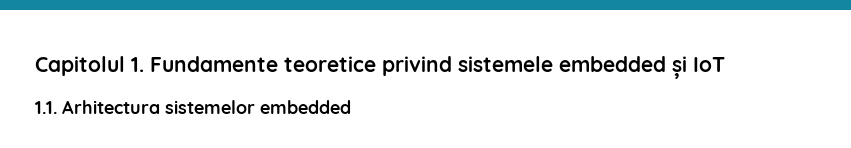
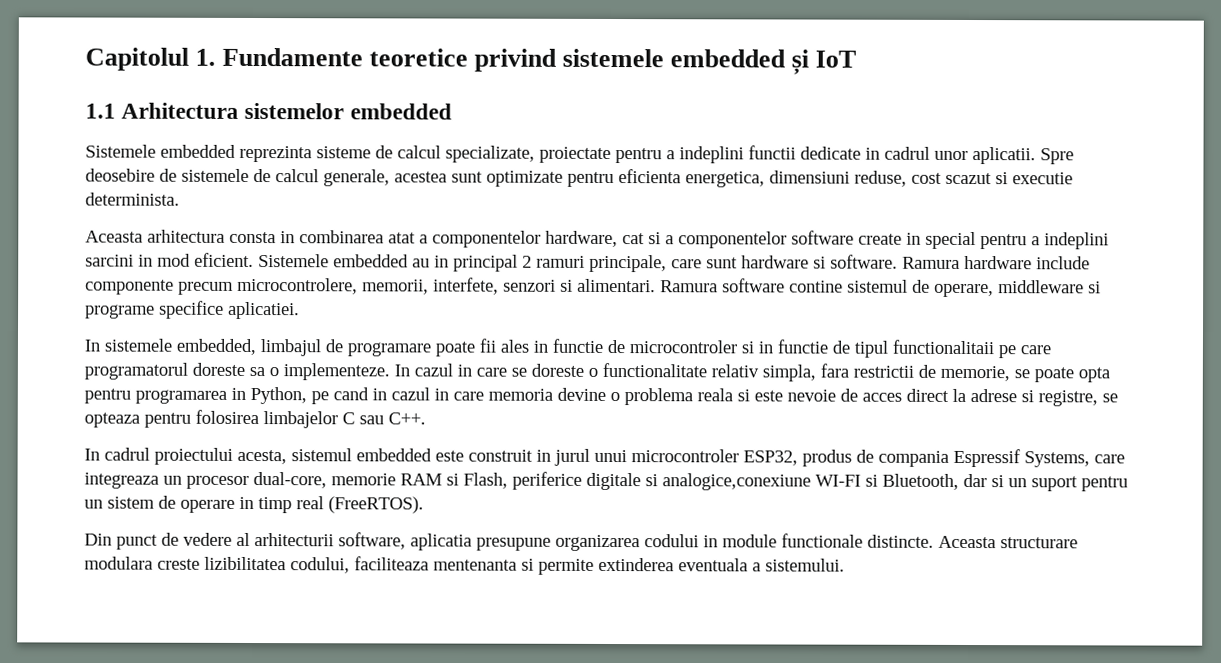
[35,101,57,114] 1.1. -> [85,103,116,119] 1.1
(351, 107) none -> [85,144,1074,165] [85,168,1073,188] [85,192,180,206] [85,229,1109,250] [85,252,1090,273] [85,277,1101,298] [85,300,300,320] [84,338,1051,359] [84,362,1110,383] [84,386,1118,407] [84,409,426,429] [84,447,1125,468] [84,471,1128,492] [84,495,424,514] [84,532,1078,552] [84,556,845,575] // Sistemele embedded reprezinta sisteme de calcul specializate, proiectate pentru a indeplini functii dedicate in cadrul unor aplicatii. Spre deosebire de sistemele de calcul generale, acestea sunt optimizate pentru eficienta energetica, dimensiuni reduse, cost scazut si executie determinista. // Aceasta arhitectura consta in combinarea atat a componentelor hardware, cat si a componentelor software create in special pentru a indeplini sarcini in mod eficient. Sistemele embedded au in principal 2 ramuri principale, care sunt hardware si software. Ramura hardware include componente precum microcontrolere, memorii, interfete, senzori si alimentari. Ramura software contine sistemul de operare, middleware si programe specifice aplicatiei. // In sistemele embedded, limbajul de programare poate fii ales in functie de microcontroler si in functie de tipul functionalitaii pe care programatorul doreste sa o implementeze. In cazul in care se doreste o functionalitate relativ simpla, fara restrictii de memorie, se poate opta pentru programarea in Python, pe cand in cazul in care memoria devine o problema reala si este nevoie de acces direct la adrese si registre, se opteaza pentru folosirea limbajelor C sau C++. // In cadrul proiectului acesta, sistemul embedded este construit in jurul unui microcontroler ESP32, produs de compania Espressif Systems, care integreaza un procesor dual-core, memorie RAM si Flash, periferice digitale si analogice,conexiune WI-FI si Bluetooth, dar si un suport pentru un sistem de operare in timp real (FreeRTOS). // Din punct de vedere al arhitecturii software, aplicatia presupune organizarea codului in module functionale distincte. Aceasta structurare modulara creste lizibilitatea codului, faciliteaza mentenanta si permite extinderea eventuala a sistemului.

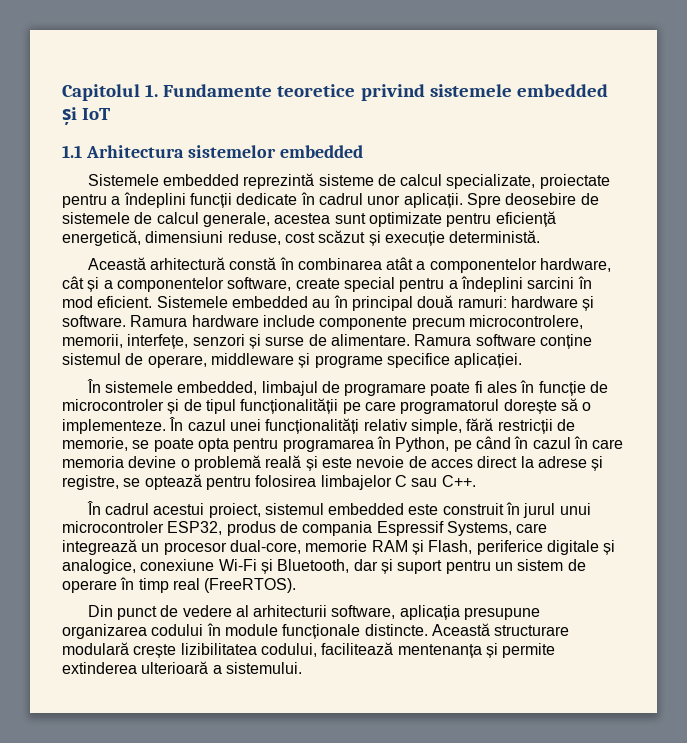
[239,145,312,163] reprezinta -> [243,173,315,189] reprezintă
[679,145,880,164] indeplini functii dedicate in -> [123,192,315,208] îndeplini funcții dedicate în
[972,147,1036,165] aplicatii. -> [403,193,463,208] aplicații.
[618,169,765,188] eficienta energetica, -> [495,211,556,227] [62,230,141,246] eficiență energetică,
[945,172,1073,185] [85,192,180,206] [85,229,1109,250] [85,254,153,267] scazut si executie determinista. // Aceasta arhitectura consta in combinarea atat a componentelor hardware, cat si a componentelor software create in special pentru a indeplini sarcini in -> [318,230,541,246] [87,257,612,273] [62,276,592,292] scăzut și execuție deterministă. // Această arhitectură constă în combinarea atât a componentelor hardware, cât și a componentelor software, create special pentru a îndeplini sarcini în
[434,254,826,273] in principal 2 ramuri principale, care sunt hardware si -> [333,295,595,311] în principal două ramuri: hardware și
[433,277,656,295] interfete, senzori si alimentari. -> [127,334,410,349] interfețe, senzori și surse de alimentare.
[789,280,843,293] contine -> [539,334,592,349] conține
[1088,281,1101,294] si -> [298,353,311,368] și
[228,301,300,320] [84,339,100,352] aplicatiei. // In -> [454,353,523,368] [86,379,101,393] aplicației. // În
[479,338,828,354] fii ales in functie de microcontroler si in functie -> [474,380,609,396] [62,399,180,414] fi ales în funcție de microcontroler și
[892,339,994,355] functionalitaii -> [240,398,339,414] funcționalității
[192,362,914,382] doreste sa o implementeze. In cazul in care se doreste o functionalitate relativ simpla, fara restrictii -> [503,398,592,414] [62,417,553,434] dorește să o implementeze. În cazul unei funcționalități relativ simple, fără restricții
[231,387,246,400] in -> [376,436,391,449] în
[333,387,449,401] cand in cazul in -> [475,436,588,449] când în cazul în
[624,388,750,406] problema reala si -> [193,455,318,471] problemă reală și
[1021,390,1034,403] si -> [591,456,604,471] și
[84,412,140,428] opteaza -> [144,474,202,490] optează
[84,447,287,465] In cadrul proiectului acesta, -> [86,501,261,518] În cadrul acestui proiect,
[536,449,551,462] in -> [506,502,521,515] în
[84,472,159,489] integreaza -> [62,539,137,555] integrează
[446,473,459,486] si -> [411,540,424,555] și
[645,473,1027,491] si analogice,conexiune WI-FI si Bluetooth, dar si un -> [603,540,616,555] [62,559,393,574] și analogice, conexiune Wi-Fi și Bluetooth, dar și
[239,496,254,510] in -> [120,577,135,590] în
[410,533,472,551] aplicatia -> [399,605,460,620] aplicația
[703,533,1078,549] [84,556,534,574] in module functionale distincte. Aceasta structurare modulara creste lizibilitatea codului, faciliteaza mentenanta si -> [206,623,570,639] [62,642,498,658] în module funcționale distincte. Această structurare modulară crește lizibilitatea codului, facilitează mentenanța și
[678,558,748,572] eventuala -> [141,661,209,674] ulterioară

